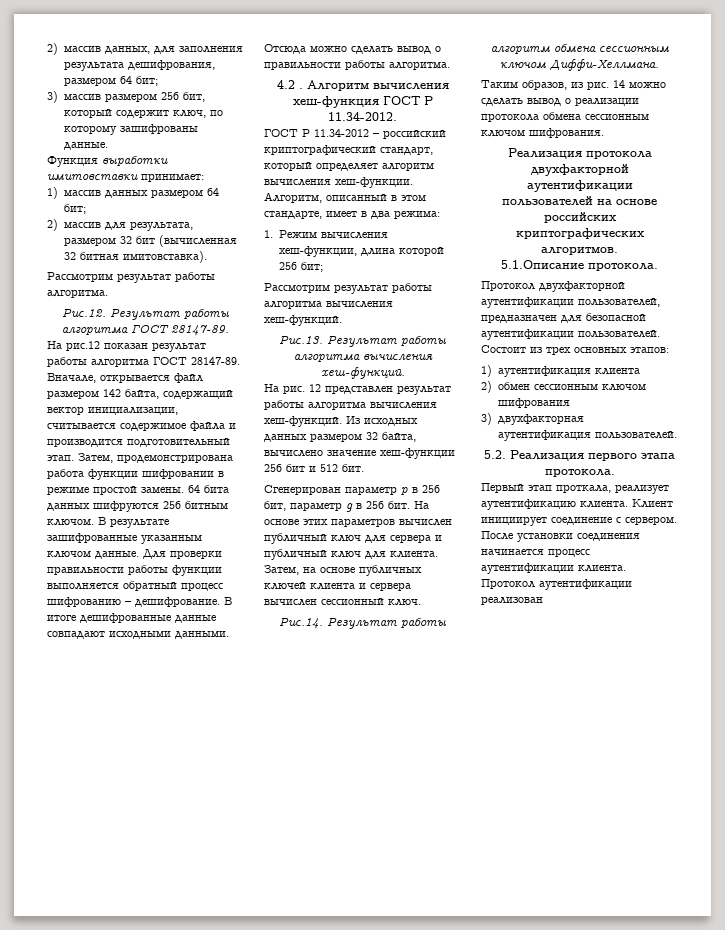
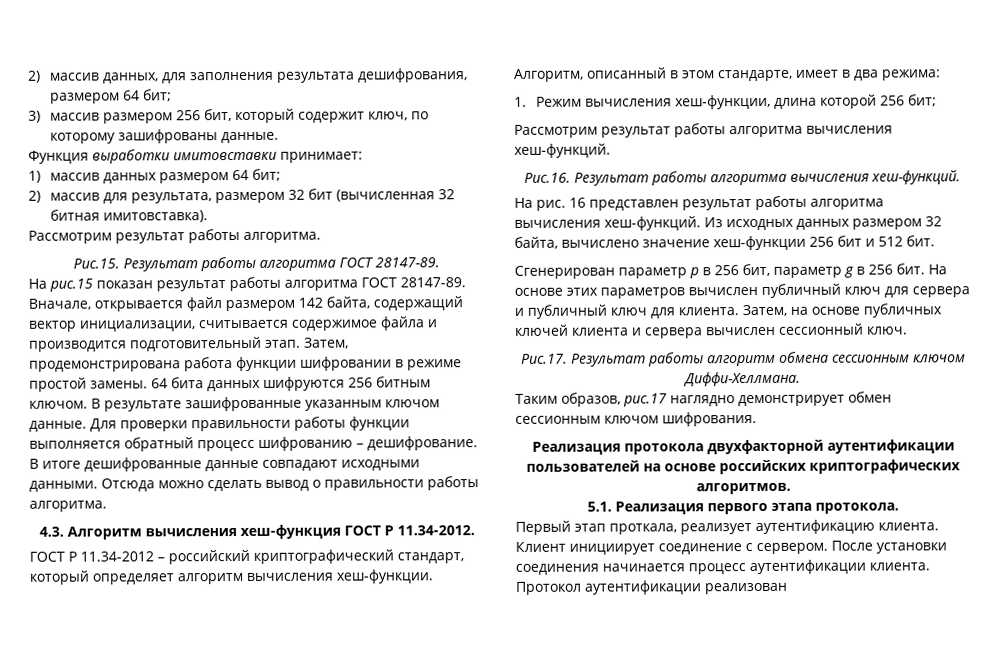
[62,309,106,317] Рис.12. -> [72,258,120,269] Рис.15.
[66,341,100,351] рис.12 -> [49,278,93,292] рис.15
[276,80,303,89] 4.2 . -> [39,526,64,537] 4.3.
[279,336,323,344] Рис.13. -> [523,172,571,183] Рис.16.
[309,384,321,392] 12 -> [569,197,586,208] 16
[279,618,323,629] Рис.14. -> [520,353,568,364] Рис.17.
[571,80,666,90] [481,98,639,106] [481,112,581,122] из рис. 14 можно сделать вывод о реализации протокола обмена -> [623,391,892,407] рис.17 наглядно демонстрирует обмен
[501,260,658,271] [481,281,625,292] [481,297,660,308] [481,313,646,323] [481,329,660,340] [481,345,669,355] [481,365,640,377] [481,381,646,393] [497,398,570,408] [481,413,584,425] [497,430,677,441] [484,450,506,459] 5.1.Описание протокола. // Протокол двухфакторной аутентификации пользователей, предназначен для безопасной аутентификации пользователей. Состоит из трех основных этапов: // 1) аутентификация клиента // 2) обмен сессионным ключом шифрования // 3) двухфакторная аутентификация пользователей. // 5.2. -> [587,501,612,512] 5.1.

